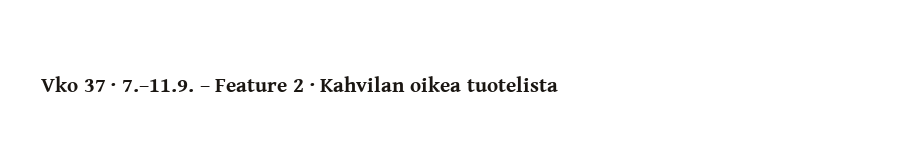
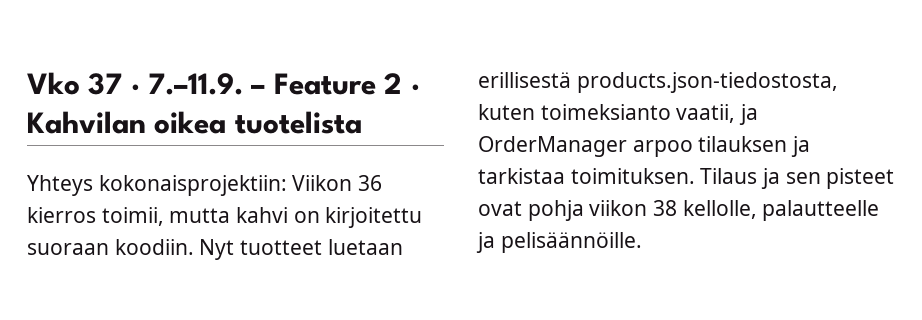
(558, 84) none -> [27,175,383,196] [27,207,423,228] [27,239,403,260] [478,72,838,93] [478,104,759,125] [478,136,811,157] [478,168,895,189] [478,200,880,221] [476,232,642,253] // Yhteys kokonaisprojektiin: Viikon 36 kierros toimii, mutta kahvi on kirjoitettu suoraan koodiin. Nyt tuotteet luetaan erillisestä products.json-tiedostosta, kuten toimeksianto vaatii, ja OrderManager arpoo tilauksen ja tarkistaa toimituksen. Tilaus ja sen pisteet ovat pohja viikon 38 kellolle, palautteelle ja pelisäännöille.

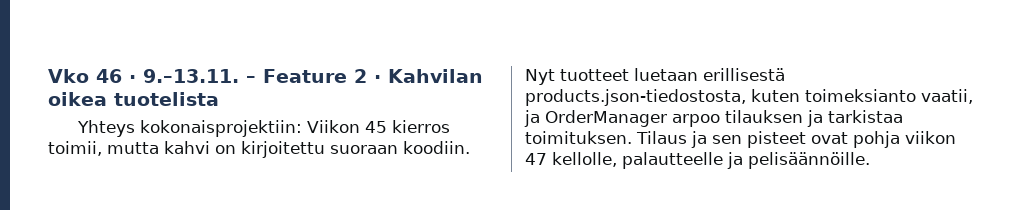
[88,73,244,95] 37 · 7.–11.9. -> [96,69,239,83] 46 · 9.–13.11.
[358,175,383,191] 36 -> [365,121,388,133] 45
[653,200,678,216] 38 -> [525,153,547,165] 47

